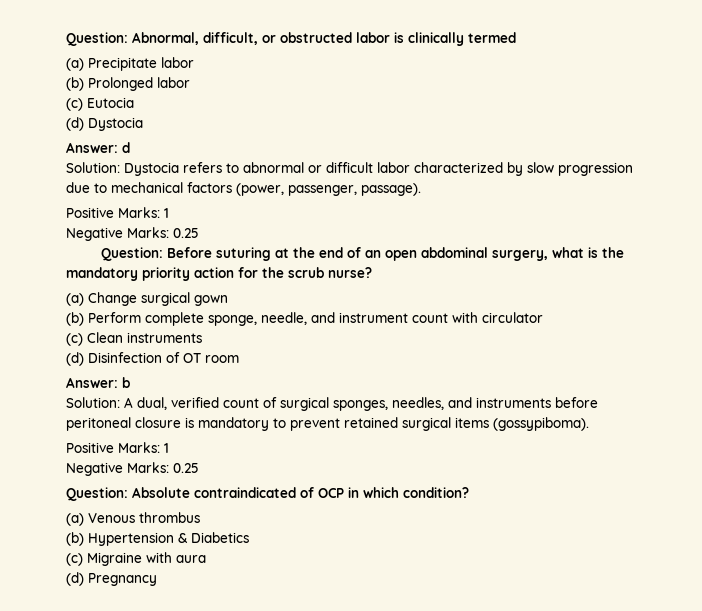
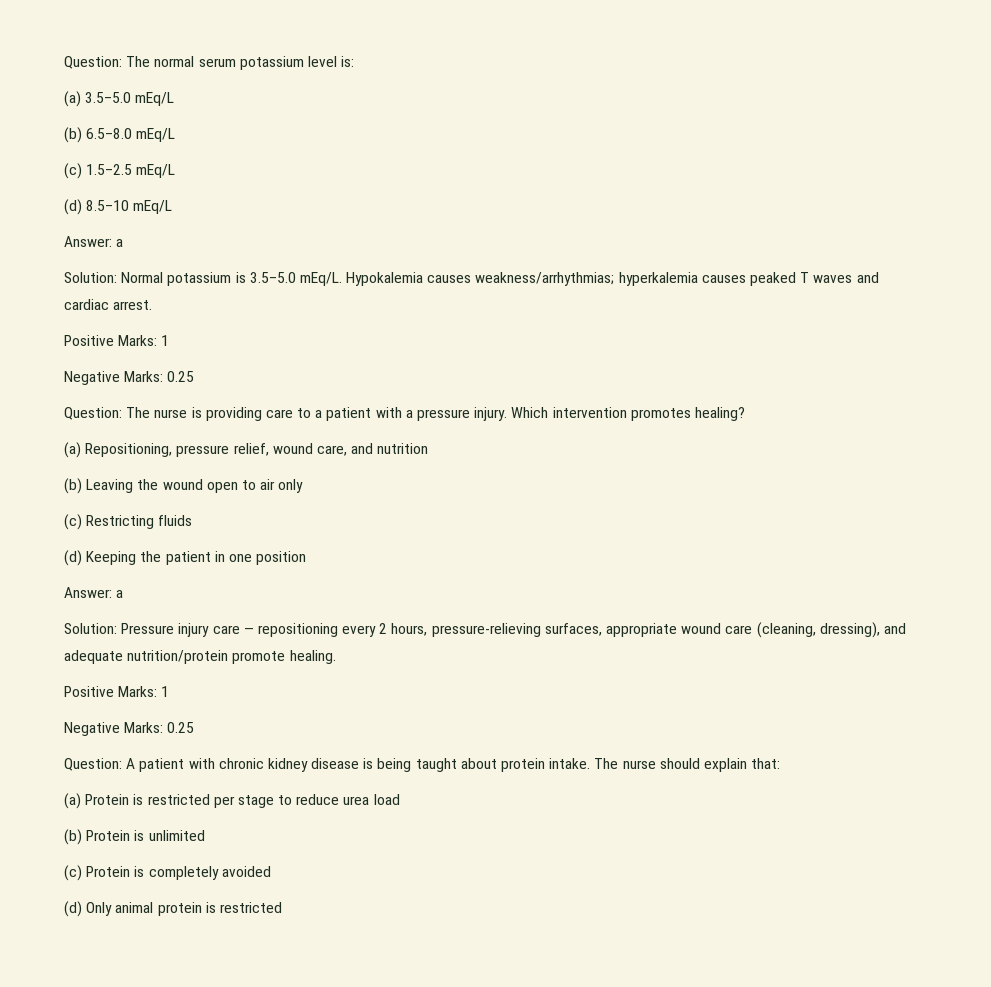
[66,32,516,46] [66,57,194,71] [66,77,190,91] [66,97,134,111] [66,117,143,131] [66,142,130,153] [66,162,633,176] [66,182,421,196] [66,207,169,218] [66,227,199,241] [100,247,624,261] [66,267,372,281] [66,292,228,306] [66,312,543,326] [66,332,202,346] [66,352,239,366] [66,377,130,388] [66,397,598,411] [66,417,589,431] [66,442,169,453] [66,462,199,476] [66,487,469,501] [66,512,200,526] [66,532,249,546] [66,552,206,566] [66,572,157,586] Question: Abnormal, difficult, or obstructed labor is clinically termed // (a) Precipitate labor // (b) Prolonged labor // (c) Eutocia // (d) Dystocia // Answer: d // Solution: Dystocia refers to abnormal or difficult labor characterized by slow progression due to mechanical factors (power, passenger, passage). // Positive Marks: 1 // Negative Marks: 0.25 // Question: Before suturing at the end of an open abdominal surgery, what is the mandatory priority action for the scrub nurse? // (a) Change surgical gown // (b) Perform complete sponge, needle, and instrument count with circulator // (c) Clean instruments // (d) Disinfection of OT room // Answer: b // Solution: A dual, verified count of surgical sponges, needles, and instruments before peritoneal closure is mandatory to prevent retained surgical items (gossypiboma). // Positive Marks: 1 // Negative Marks: 0.25 // Question: Absolute contraindicated of OCP in which condition? // (a) Venous thrombus // (b) Hypertension & Diabetics // (c) Migraine with aura // (d) Pregnancy -> [64,56,355,70] [64,91,175,107] [64,127,176,143] [64,163,176,179] [64,199,173,215] [64,236,124,247] [64,272,879,286] [64,299,153,310] [64,335,170,346] [64,371,195,385] [64,407,745,421] [64,442,429,458] [64,478,304,494] [64,514,193,530] [64,550,307,566] [64,587,124,598] [64,622,906,638] [64,650,336,664] [64,686,170,697] [64,722,195,736] [64,758,781,772] [64,793,400,809] [64,829,205,845] [64,865,271,881] [64,901,282,917] Question: The normal serum potassium level is: // (a) 3.5–5.0 mEq/L // (b) 6.5–8.0 mEq/L // (c) 1.5–2.5 mEq/L // (d) 8.5–10 mEq/L // Answer: a // Solution: Normal potassium is 3.5–5.0 mEq/L. Hypokalemia causes weakness/arrhythmias; hyperkalemia causes peaked T waves and cardiac arrest. // Positive Marks: 1 // Negative Marks: 0.25 // Question: The nurse is providing care to a patient with a pressure injury. Which intervention promotes healing? // (a) Repositioning, pressure relief, wound care, and nutrition // (b) Leaving the wound open to air only // (c) Restricting fluids // (d) Keeping the patient in one position // Answer: a // Solution: Pressure injury care — repositioning every 2 hours, pressure-relieving surfaces, appropriate wound care (cleaning, dressing), and adequate nutrition/protein promote healing. // Positive Marks: 1 // Negative Marks: 0.25 // Question: A patient with chronic kidney disease is being taught about protein intake. The nurse should explain that: // (a) Protein is restricted per stage to reduce urea load // (b) Protein is unlimited // (c) Protein is completely avoided // (d) Only animal protein is restricted

